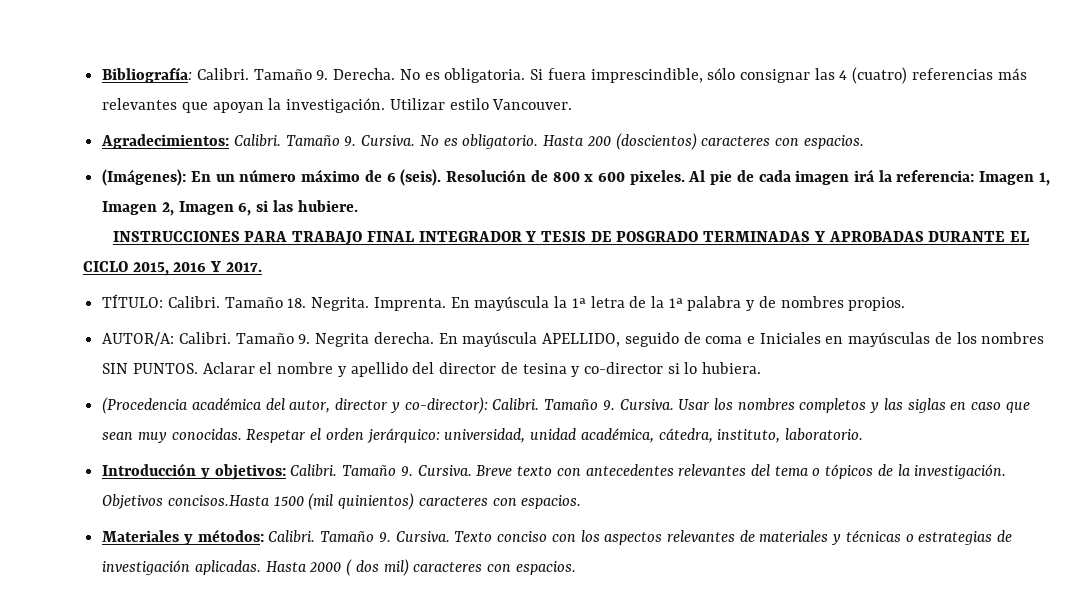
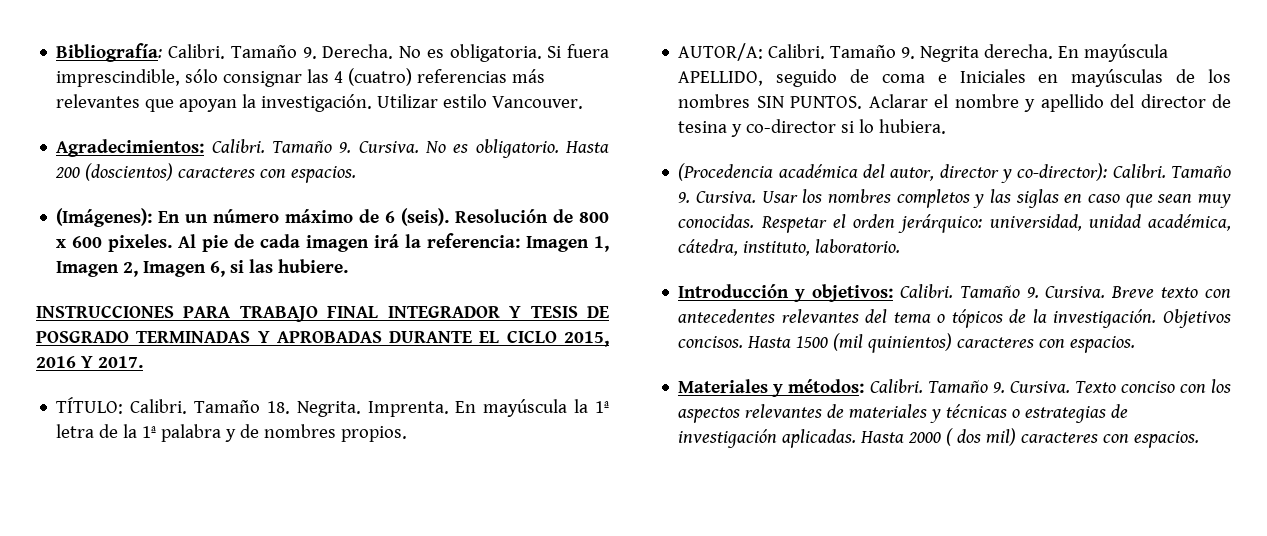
[167,495,270,506] concisos.Hasta -> [678,336,792,348] concisos. Hasta

